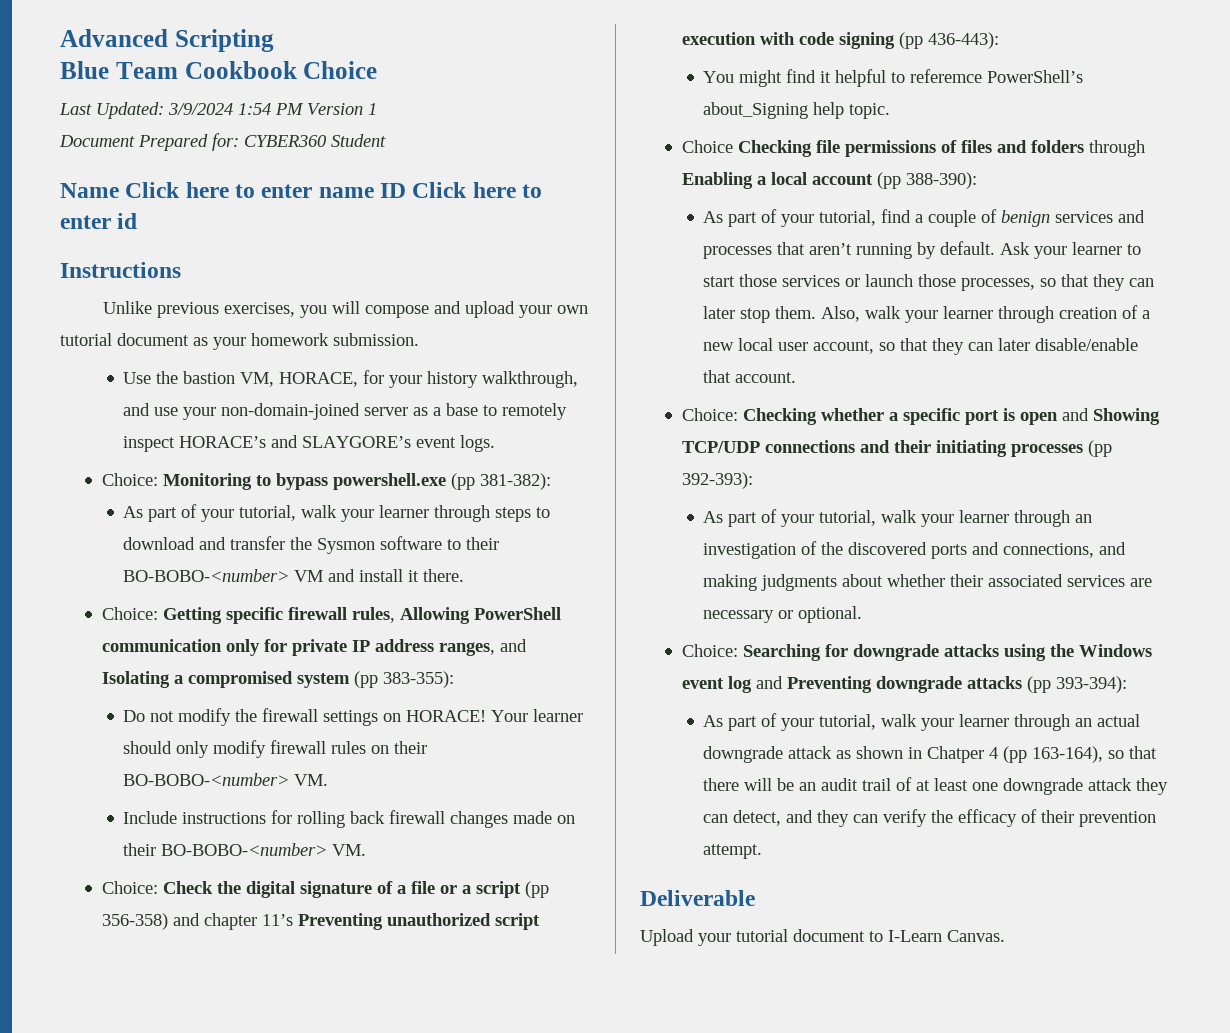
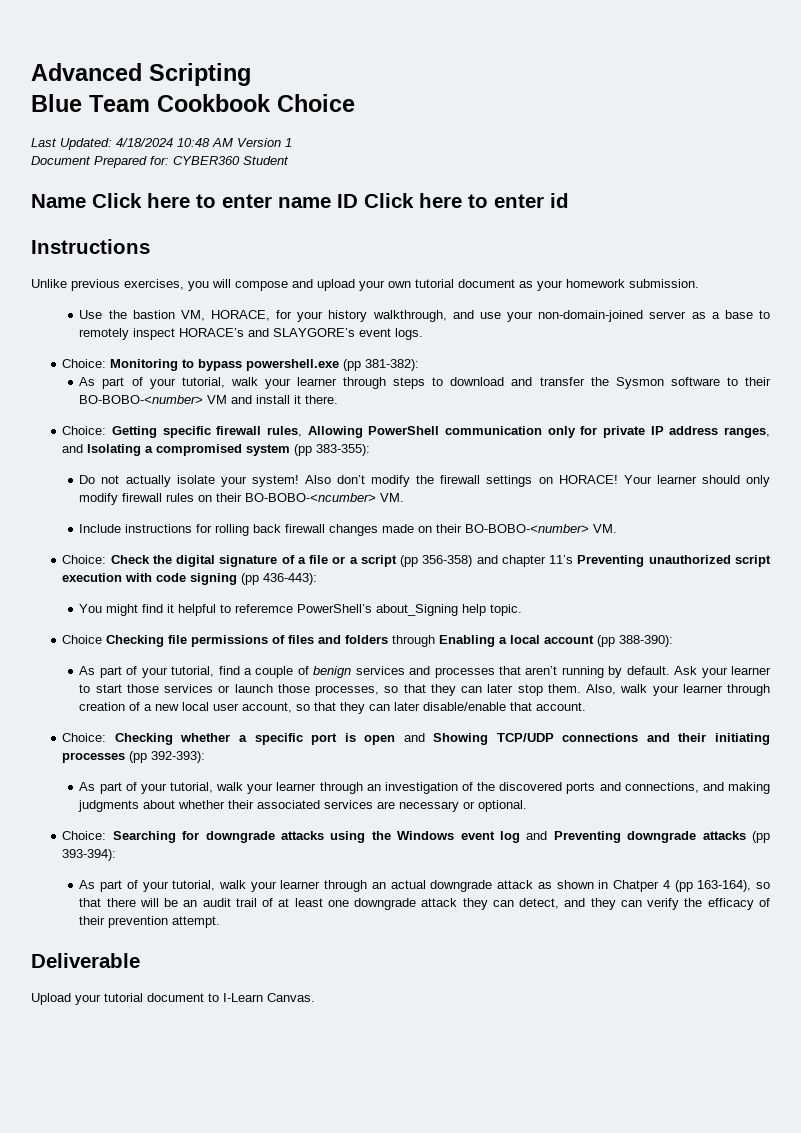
[168,103,304,115] 3/9/2024 1:54 PM -> [116,138,233,147] 4/18/2024 10:48 AM
(175, 716) none -> [125,475,366,487] actually isolate your system! Also don’t
[123,773,290,786] BO-BOBO-<number> -> [245,493,377,502] BO-BOBO-<ncumber>

